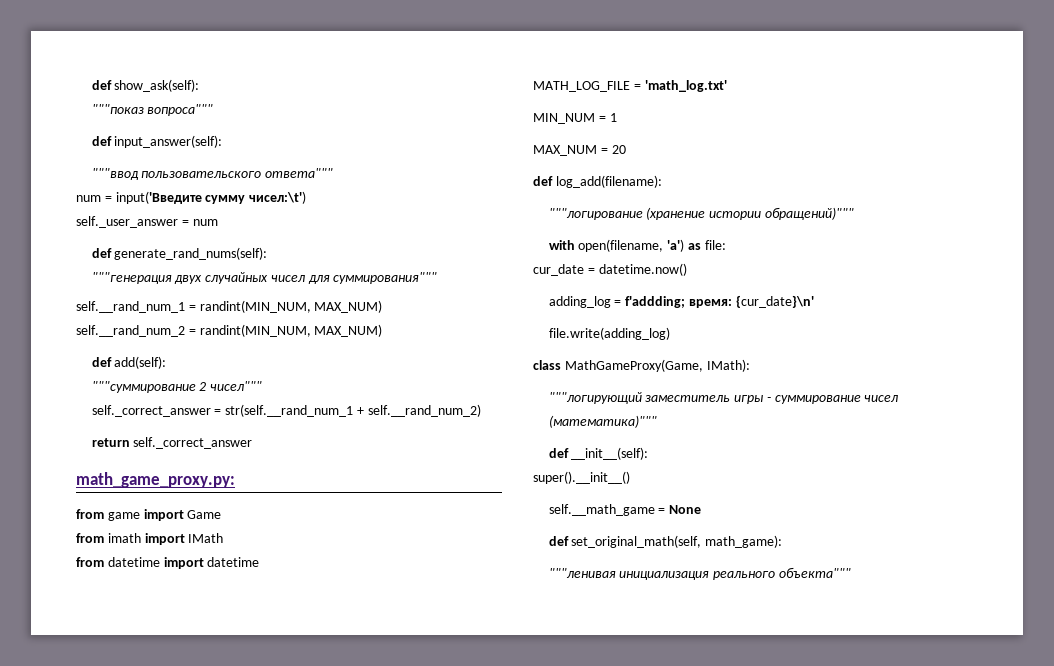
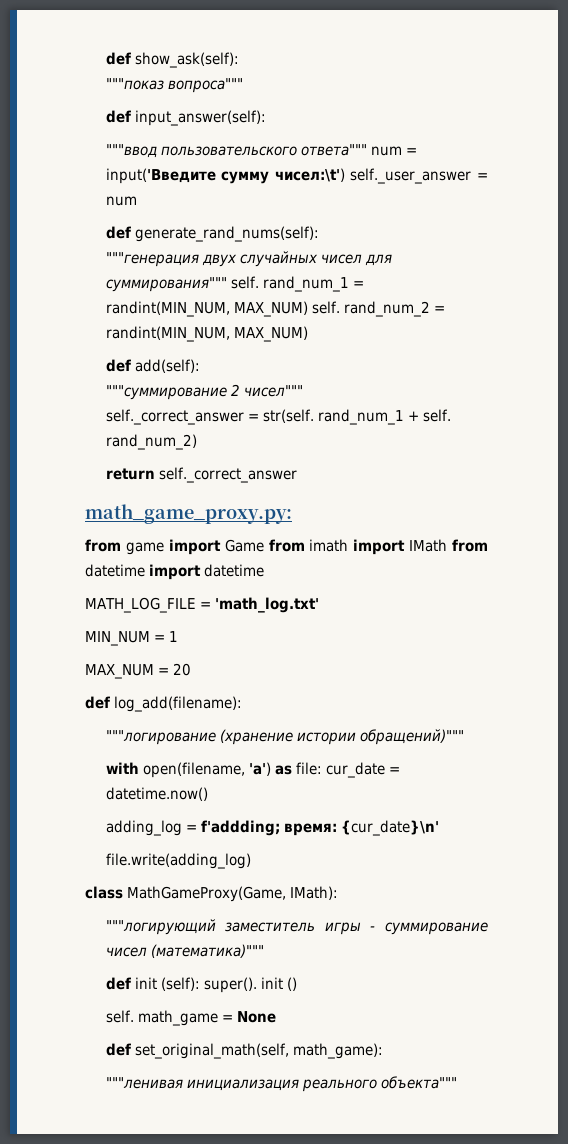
(334, 173) // -> (367, 150) none
(307, 197) // -> (345, 175) none
[76,300,383,313] [76,325,185,337] // self.__rand_num_1 = randint(MIN_NUM, MAX_NUM) // self.__rand_num_2 -> [230,276,364,292] [105,301,430,317] self. rand_num_1 = randint(MIN_NUM, MAX_NUM) self. rand_num_2
[225,404,481,417] str(self.__rand_num_1 + self.__rand_num_2) -> [262,409,451,425] [105,434,197,450] str(self. rand_num_1 + self. rand_num_2)
(222, 514) // -> (264, 545) none
(224, 538) // -> (448, 545) none
(726, 245) // -> (322, 768) none
[571,447,649,460] [533,471,630,484] [548,504,655,516] __init__(self): // super().__init__() // self.__math_game -> [134,977,297,993] [105,1010,218,1026] init (self): super(). init () // self. math_game

